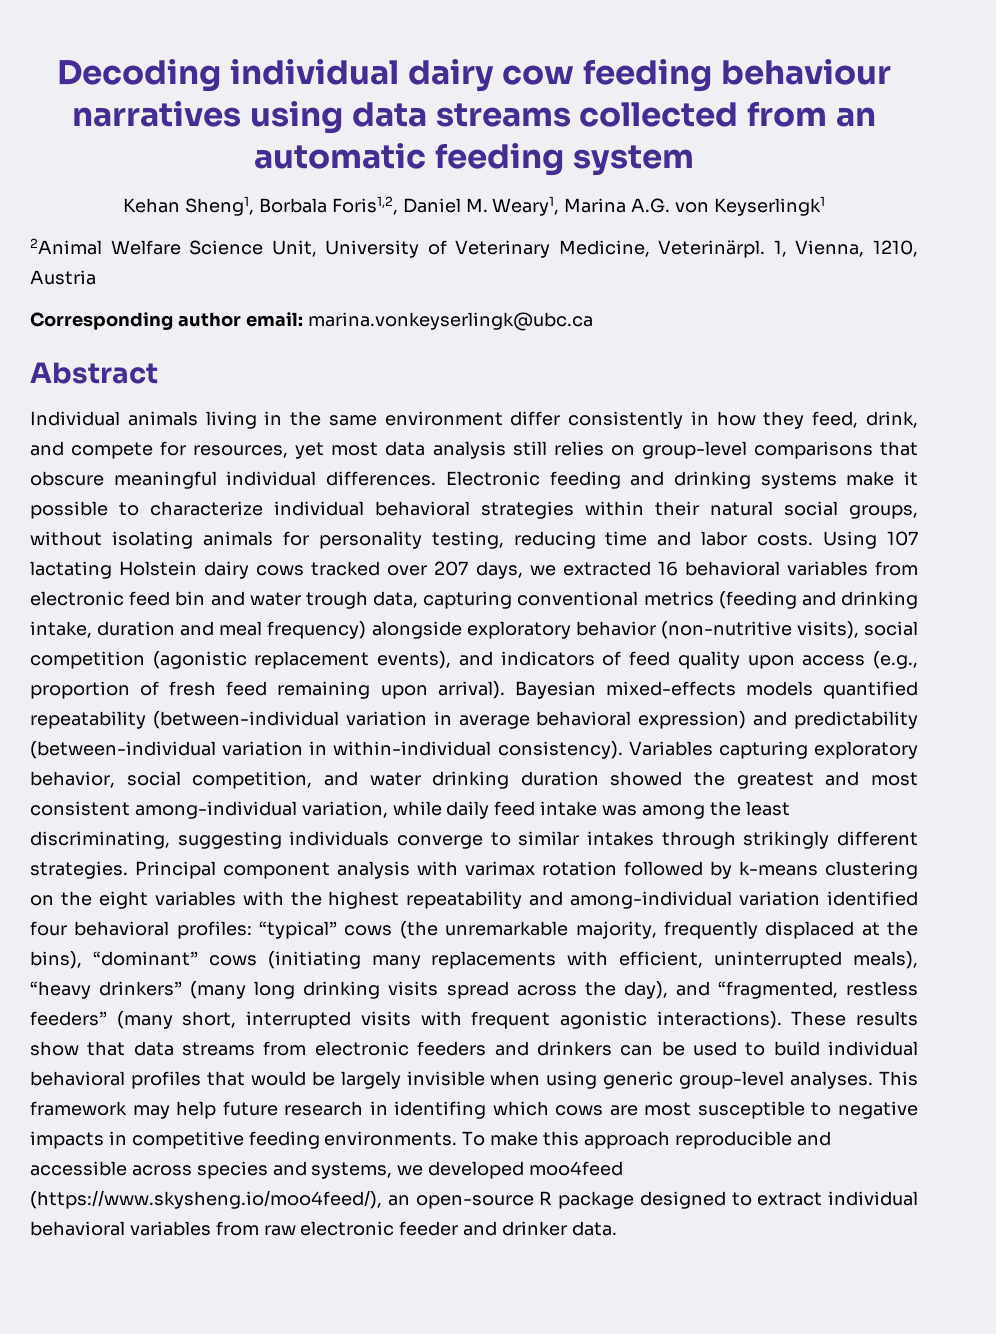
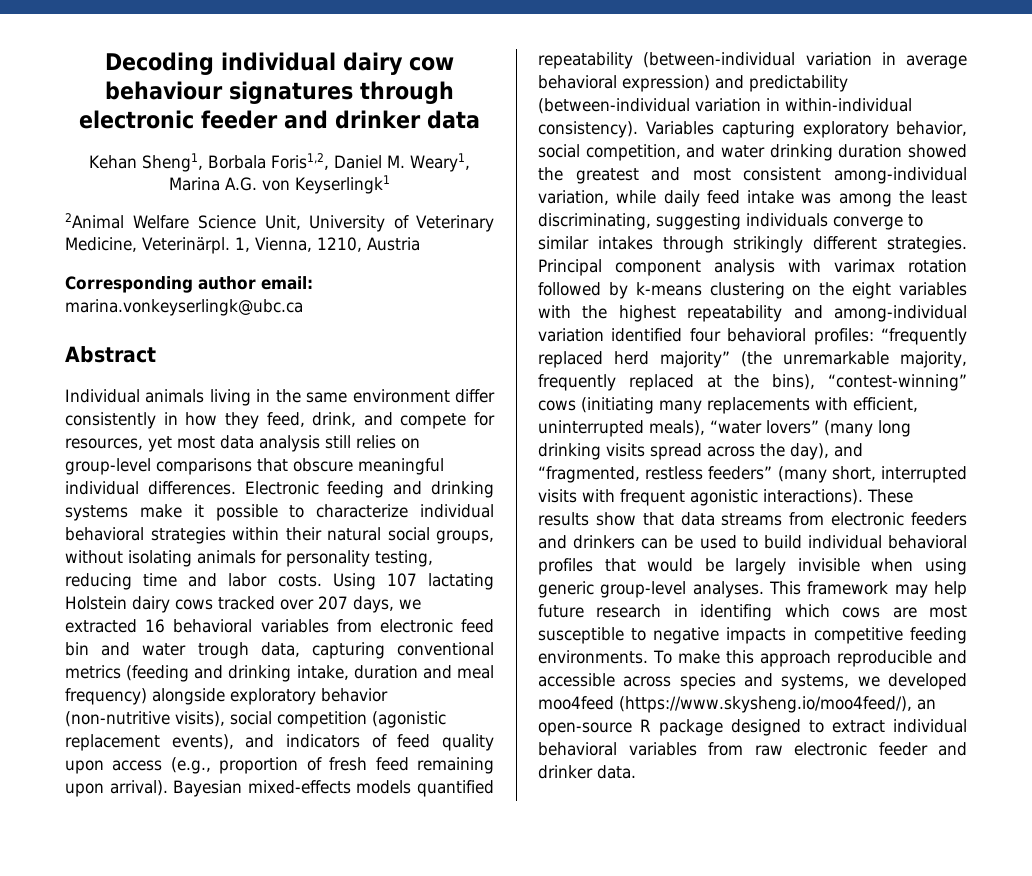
[583,59,891,92] [72,101,876,134] [254,143,694,176] feeding behaviour narratives using data streams collected from an automatic feeding system -> [105,81,454,104] [79,110,480,129] behaviour signatures through electronic feeder and drinker data
[259,921,393,939] “typical” cows -> [881,328,967,345] [538,351,730,368] “frequently replaced herd majority”
[765,921,855,939] displaced -> [628,374,694,391] replaced
[92,951,198,966] “dominant” -> [828,374,967,391] “contest-winning”
[30,981,183,999] “heavy drinkers” -> [710,420,819,434] “water lovers”

